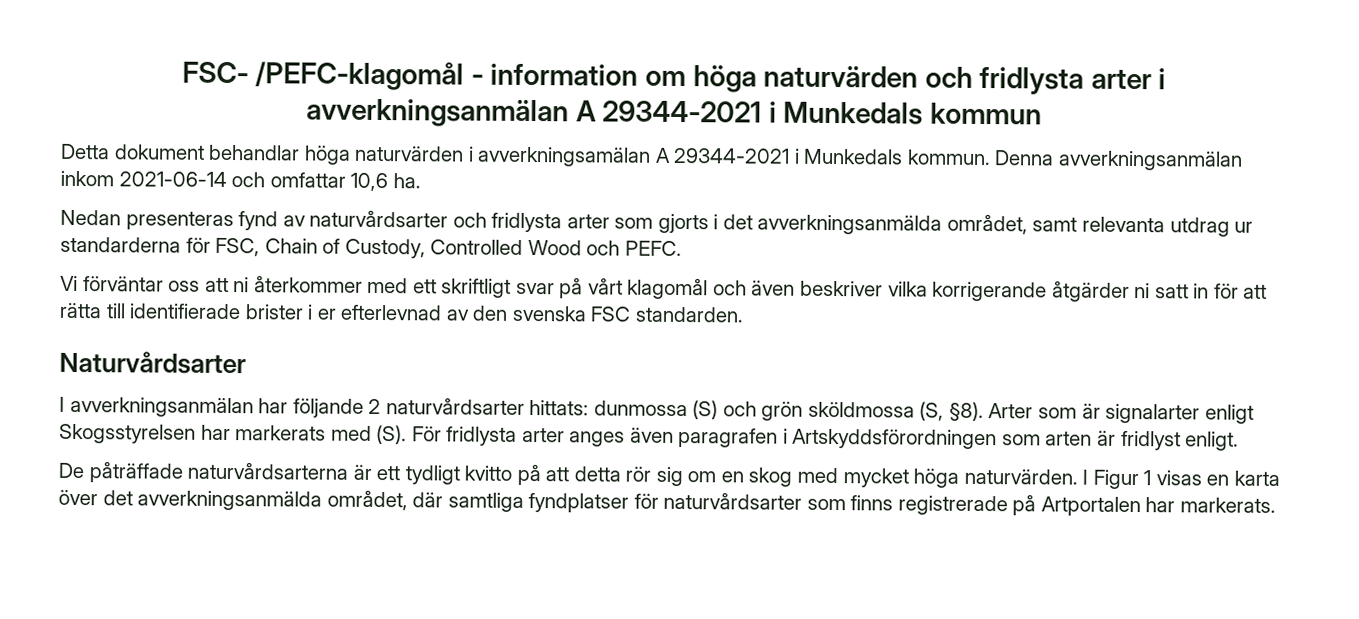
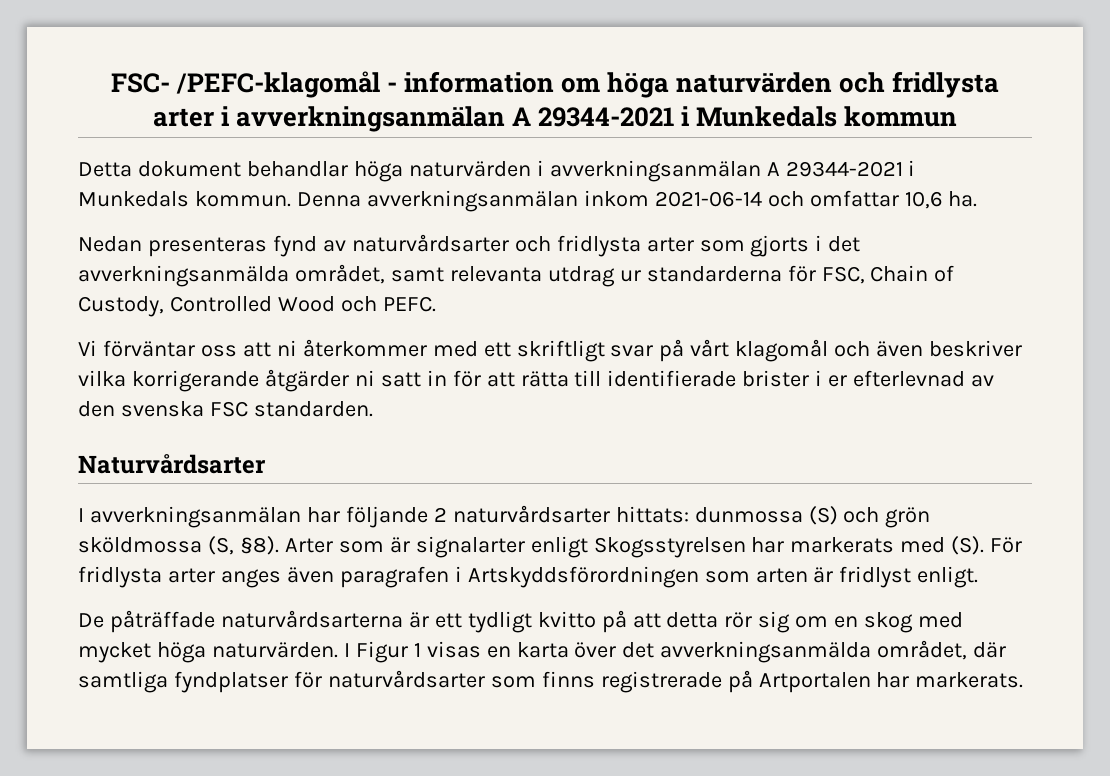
[477,146,652,167] avverkningsamälan -> [549,160,761,182] avverkningsanmälan

